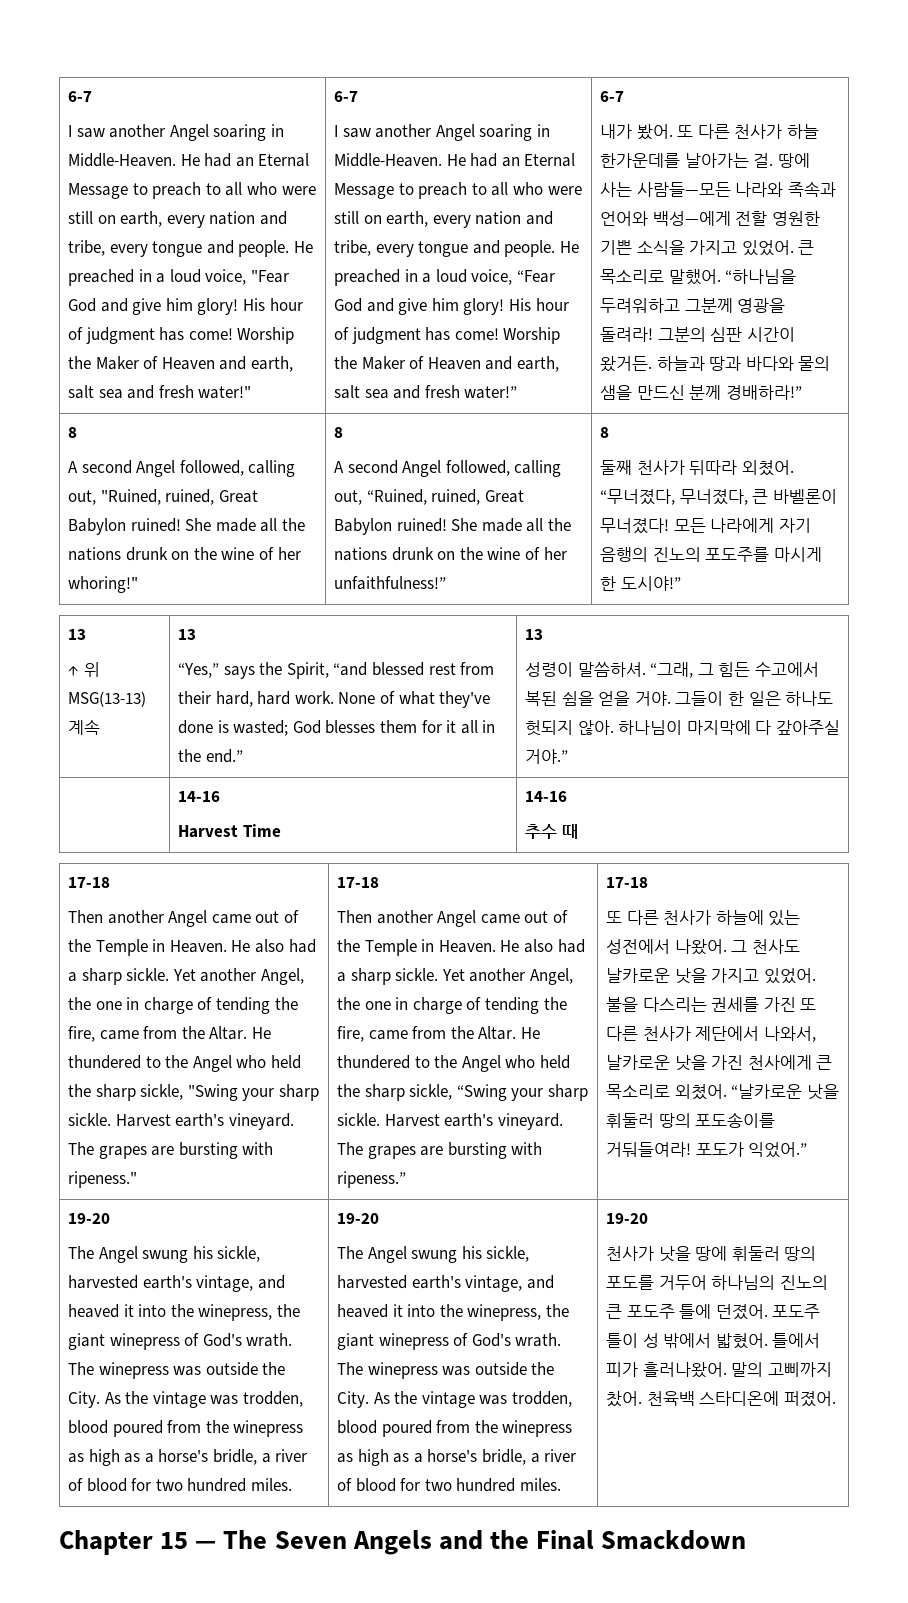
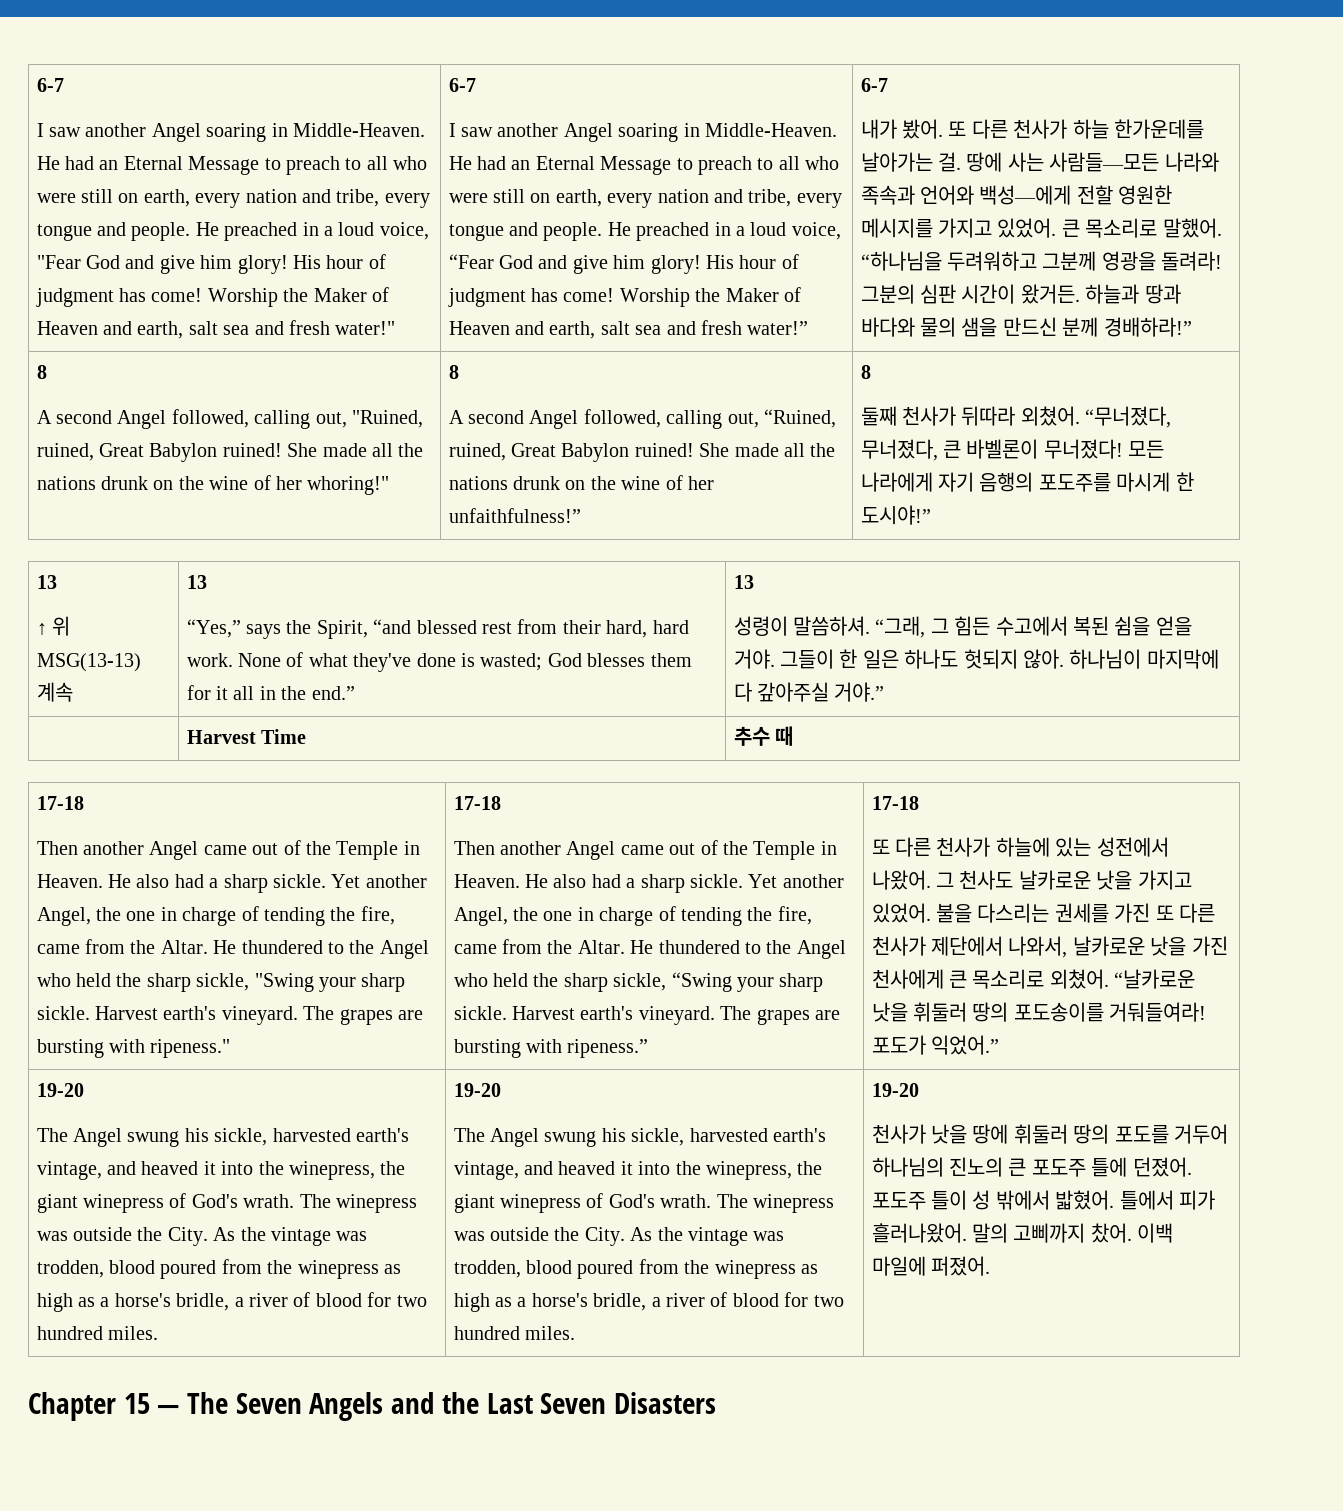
[599,240,685,255] 기쁜 소식을 -> [860,218,933,238] 메시지를
[652,547,701,562] 진노의 -> (1034, 482) none
[177,791,220,802] 14-16 // -> (885, 692) none
[524,791,567,802] 14-16 // -> (307, 736) none
[646,1391,780,1406] 천육백 스타디온에 -> [1137,1223,1174,1243] [871,1256,926,1276] 이백 마일에
[536,1530,747,1550] Final Smackdown -> [486,1392,716,1414] Last Seven Disasters

